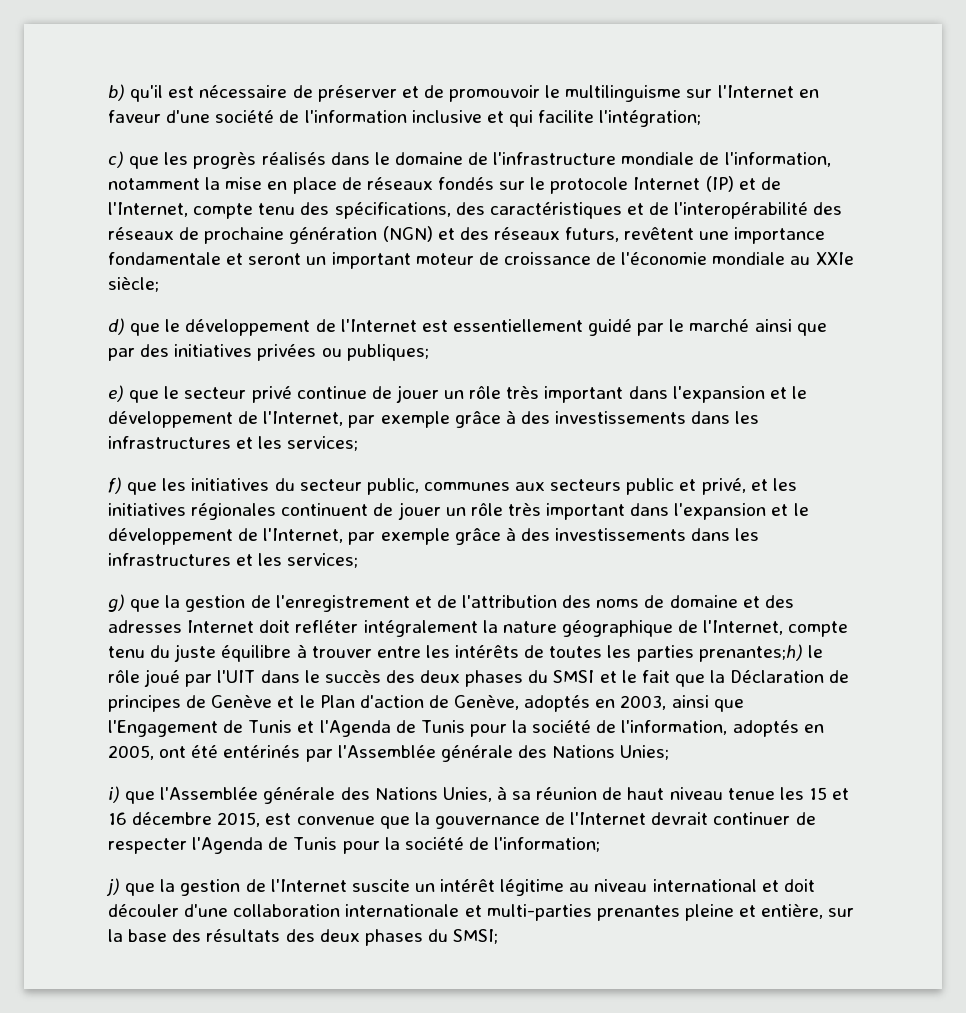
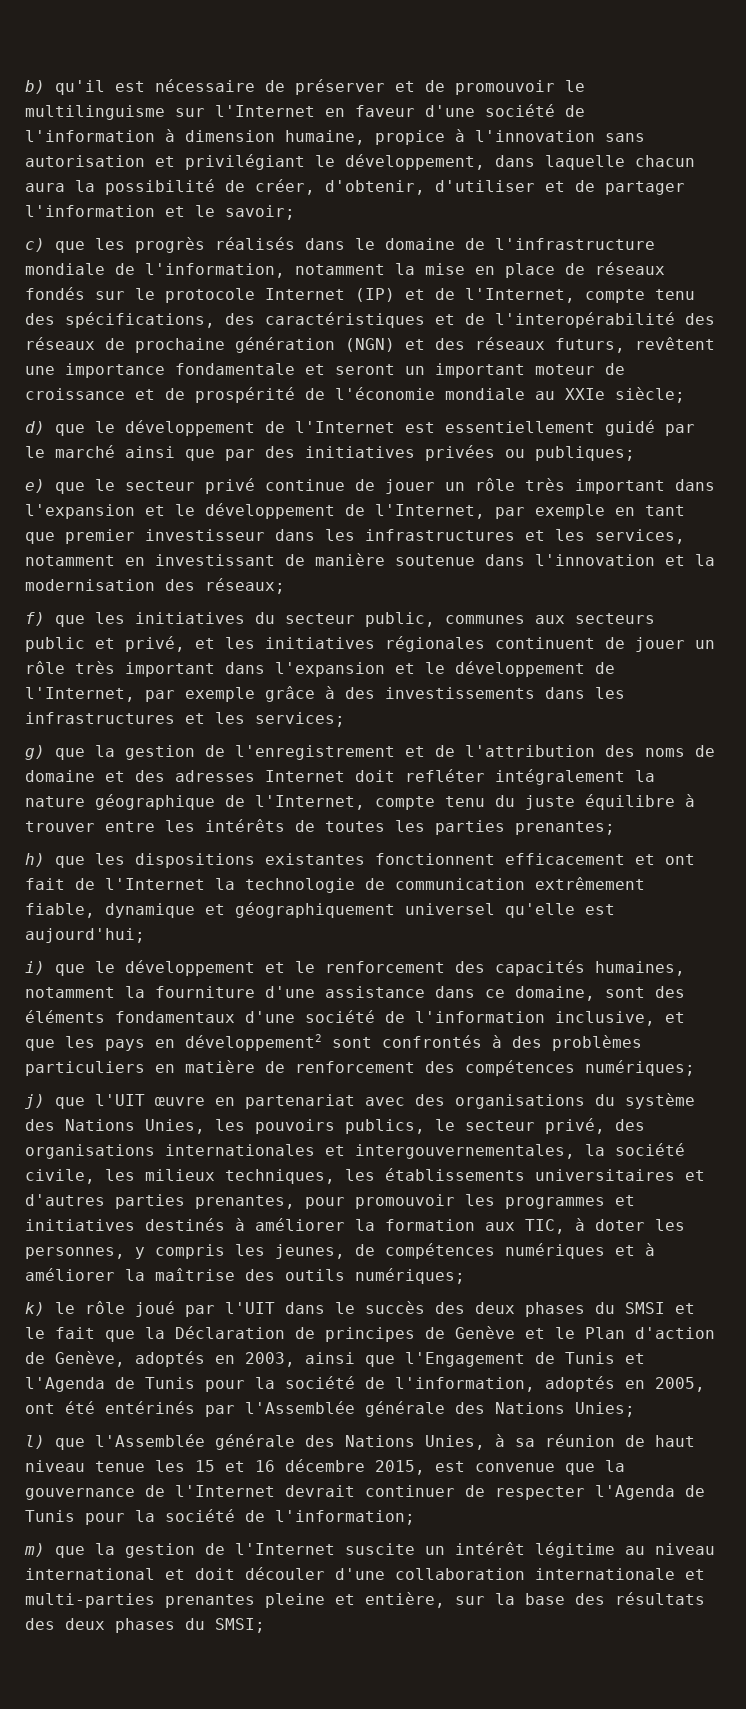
[411,110,702,127] inclusive et qui facilite l'intégration; -> [165,129,645,145] [25,154,695,170] [25,179,685,195] [25,205,295,220] à dimension humaine, propice à l'innovation sans autorisation et privilégiant le développement, dans laquelle chacun aura la possibilité de créer, d'obtenir, d'utiliser et de partager l'information et le savoir;
(591, 258) none -> [135,387,295,403] et de prospérité
[454,410,760,428] [108,436,359,451] grâce à des investissements dans les infrastructures et les services; -> [615,505,685,516] [25,529,685,544] [25,553,715,566] [25,578,285,594] en tant que premier investisseur dans les infrastructures et les services, notamment en investissant de manière soutenue dans l'innovation et la modernisation des réseaux;
[698,644,803,662] prenantes;h) -> [515,821,615,835] [25,853,695,868] [25,877,645,893] [25,902,615,918] [25,928,145,943] [25,960,685,976] [25,986,685,1001] [25,1010,685,1026] [25,1034,642,1051] [25,1060,695,1076] [25,1093,695,1109] [25,1118,645,1134] [25,1143,685,1159] [25,1168,705,1184] [25,1194,635,1209] [25,1218,685,1234] [25,1243,655,1259] [25,1268,465,1284] [25,1302,45,1316] prenantes; // h) que les dispositions existantes fonctionnent efficacement et ont fait de l'Internet la technologie de communication extrêmement fiable, dynamique et géographiquement universel qu'elle est aujourd'hui; // i) que le développement et le renforcement des capacités humaines, notamment la fourniture d'une assistance dans ce domaine, sont des éléments fondamentaux d'une société de l'information inclusive, et que les pays en développement2 sont confrontés à des problèmes particuliers en matière de renforcement des compétences numériques; // j) que l'UIT œuvre en partenariat avec des organisations du système des Nations Unies, les pouvoirs publics, le secteur privé, des organisations internationales et intergouvernementales, la société civile, les milieux techniques, les établissements universitaires et d'autres parties prenantes, pour promouvoir les programmes et initiatives destinés à améliorer la formation aux TIC, à doter les personnes, y compris les jeunes, de compétences numériques et à améliorer la maîtrise des outils numériques; // k)
[108,786,120,803] i) -> [25,1435,45,1449] l)
[106,878,120,896] j) -> [24,1543,45,1557] m)

